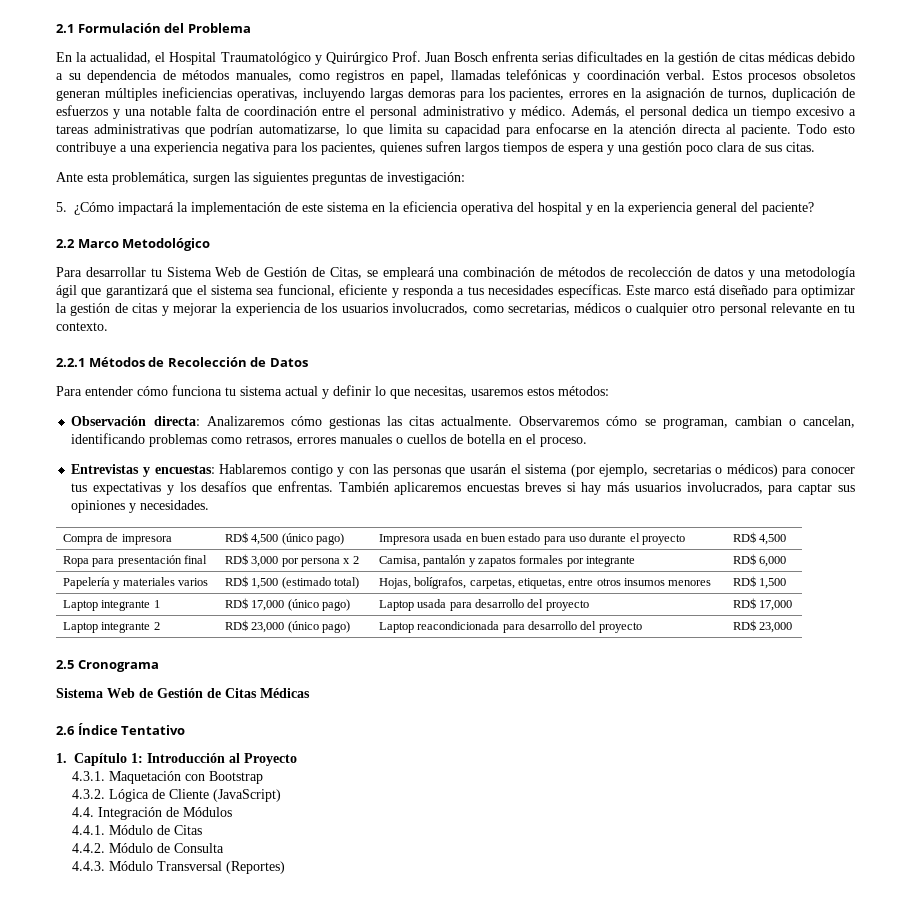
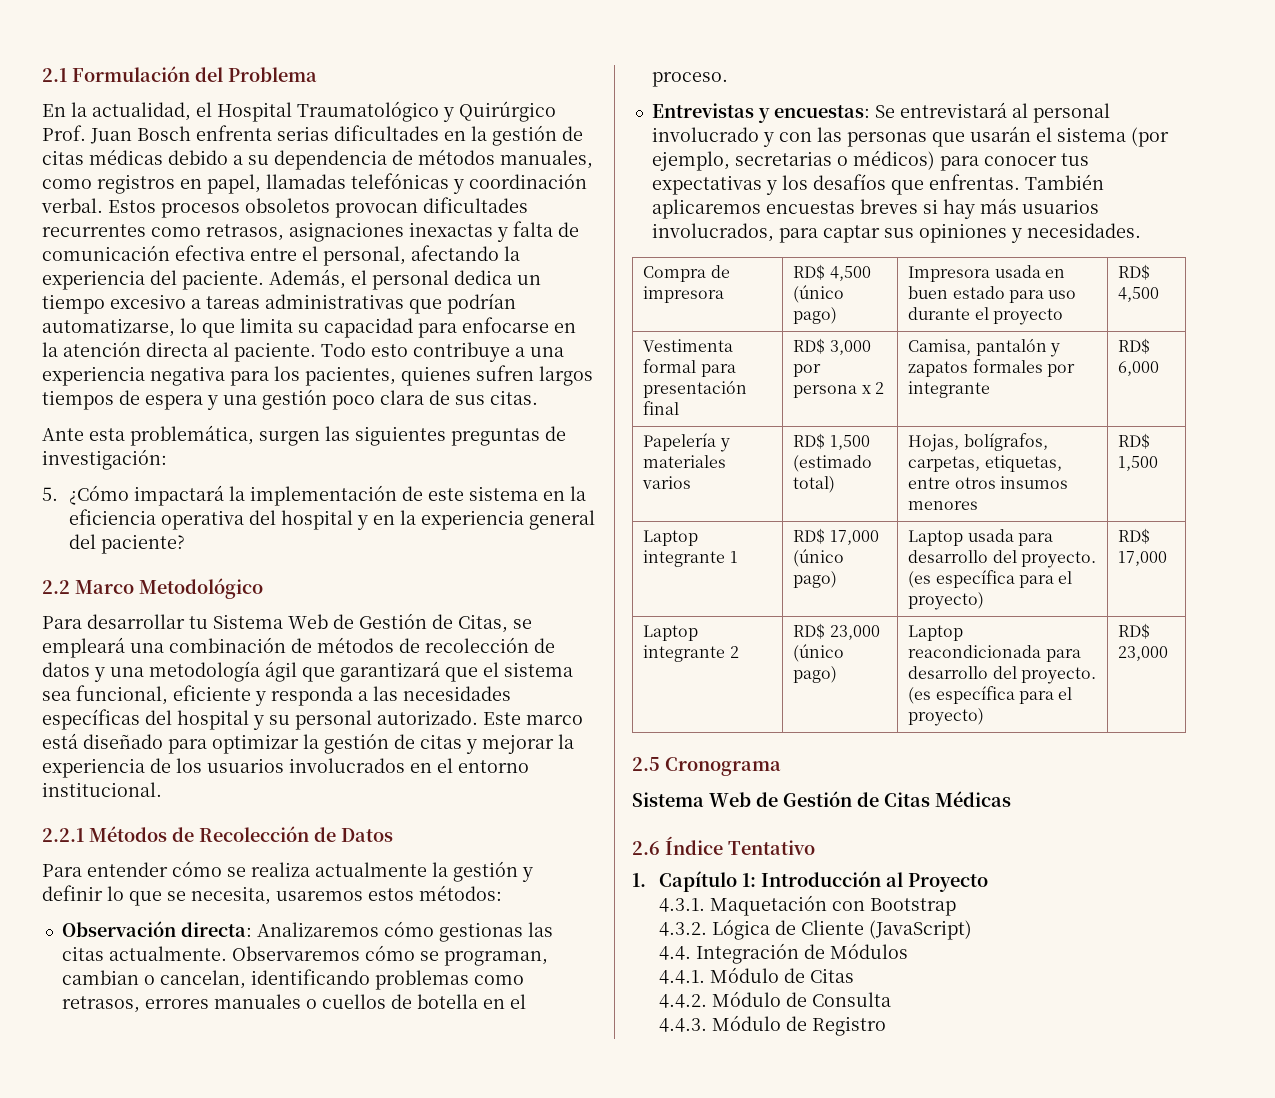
[56,87,856,101] [56,105,566,119] generan múltiples ineficiencias operativas, incluyendo largas demoras para los pacientes, errores en la asignación de turnos, duplicación de esfuerzos y una notable falta de coordinación entre el personal administrativo y médico. -> [335,197,528,218] [42,221,579,242] [42,245,520,266] [42,270,264,290] provocan dificultades recurrentes como retrasos, asignaciones inexactas y falta de comunicación efectiva entre el personal, afectando la experiencia del paciente.
[467,284,622,298] tus necesidades específicas. -> [373,686,511,701] [42,709,478,730] las necesidades específicas del hospital y su personal autorizado.
[392,303,856,316] [56,322,108,331] involucrados, como secretarias, médicos o cualquier otro personal relevante en tu contexto. -> [289,758,529,773] [42,782,162,797] involucrados en el entorno institucional.
[172,385,318,396] funciona tu sistema actual -> [227,861,518,882] se realiza actualmente la gestión
[414,386,467,398] necesitas, -> [167,886,271,905] se necesita,
[219,464,333,477] Hablaremos contigo -> [874,102,1110,123] [651,127,759,142] Se entrevistará al personal involucrado
[62,556,89,567] Ropa -> [643,339,734,352] [643,359,697,373] Vestimenta formal
[545,600,589,611] proyecto -> [1021,551,1097,568] [908,570,1073,588] [908,592,985,610] proyecto. (es específica para el proyecto)
[598,622,642,633] proyecto -> [1021,667,1097,684] [908,686,1073,704] [908,708,985,726] proyecto. (es específica para el proyecto)
[156,861,285,874] Transversal (Reportes) -> [785,1016,886,1036] de Registro

